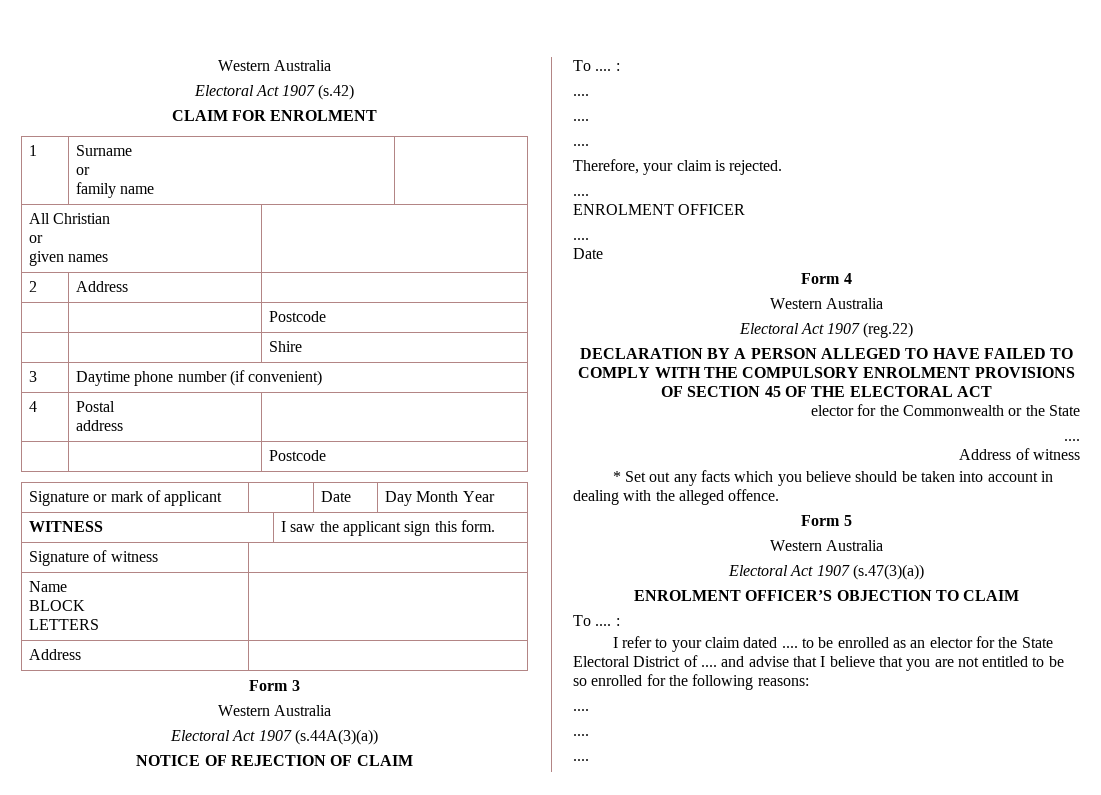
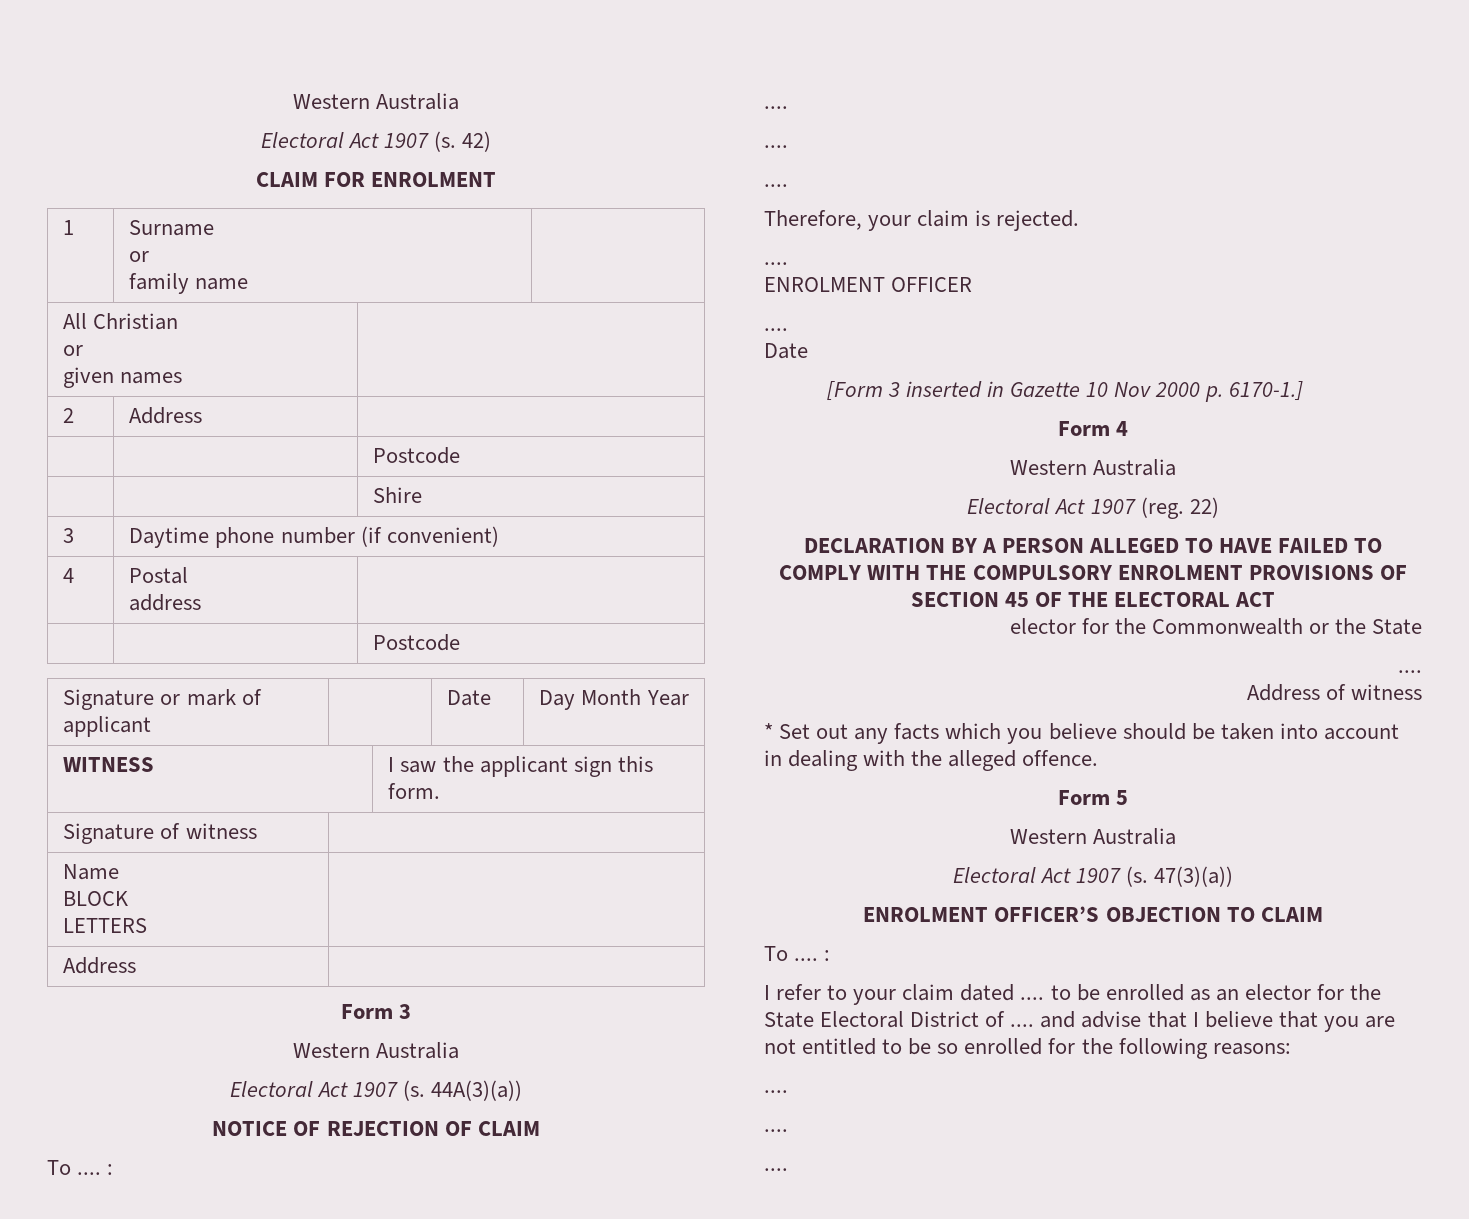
[217,60,332,71] [193,84,355,100] Western Australia // Electoral Act 1907 (s.42) -> [292,93,460,110] [260,131,492,152] Western Australia // Electoral Act 1907 (s. 42)
[294,729,378,745] (s.44A(3)(a)) -> [403,1080,523,1101] (s. 44A(3)(a))
(603, 253) none -> [826,381,1304,402] // [Form 3 inserted in Gazette 10 Nov 2000 p. 6170-1.]
[863,322,914,338] (reg.22) -> [1140,497,1219,519] (reg. 22)
[852,564,924,580] (s.47(3)(a)) -> [1126,866,1234,887] (s. 47(3)(a))

